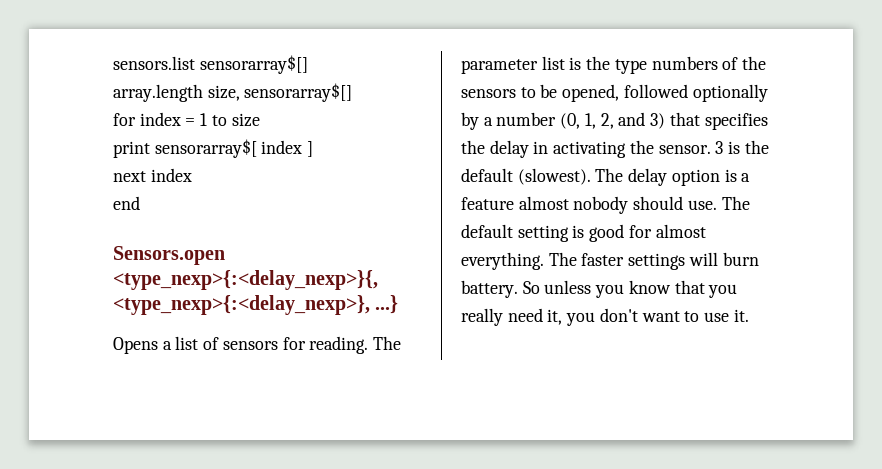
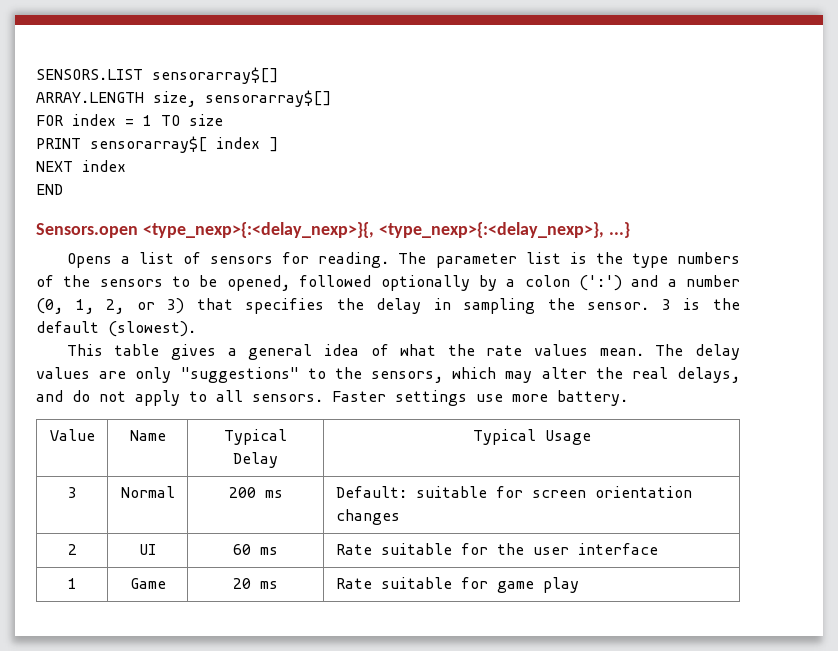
[113,55,308,74] [113,84,203,102] sensors.list sensorarray$[] // array.length -> [36,67,278,84] [36,92,144,103] SENSORS.LIST sensorarray$[] // ARRAY.LENGTH
[113,113,136,126] for -> [36,115,63,126] FOR
[211,115,227,126] to -> [161,115,180,126] TO
[113,141,150,158] print -> [36,138,81,149] PRINT
[113,171,146,182] next -> [36,161,73,172] NEXT
[113,196,140,210] end -> [36,184,63,195] END
(493, 121) none -> [524,275,677,291] colon (':') and a
[618,112,646,126] and -> [136,302,155,310] or
[553,141,627,158] activating -> [463,298,536,314] sampling
[595,168,751,186] [461,196,750,214] [461,224,706,242] [461,252,759,270] [461,280,738,298] [461,308,749,326] The delay option is a feature almost nobody should use. The default setting is good for almost everything. The faster settings will burn battery. So unless you know that you really need it, you don't want to use it. -> [66,344,740,360] [36,367,740,383] [36,390,628,406] [49,429,95,441] [129,430,166,441] [224,429,287,445] [233,452,278,468] [472,429,591,445] [67,487,77,498] [120,486,175,498] [228,487,283,498] [335,486,692,498] [335,509,400,525] [67,544,77,555] [139,544,156,555] [233,544,278,555] [335,543,658,555] [67,578,77,589] [129,578,166,589] [233,578,278,589] [335,577,579,593] // This table gives a general idea of what the rate values mean. The delay values are only "suggestions" to the sensors, which may alter the real delays, and do not apply to all sensors. Faster settings use more battery. // Value | Name | Typical Delay | Typical Usage // 3 | Normal | 200 ms | Default: suitable for screen orientation changes // 2 | UI | 60 ms | Rate suitable for the user interface // 1 | Game | 20 ms | Rate suitable for game play

